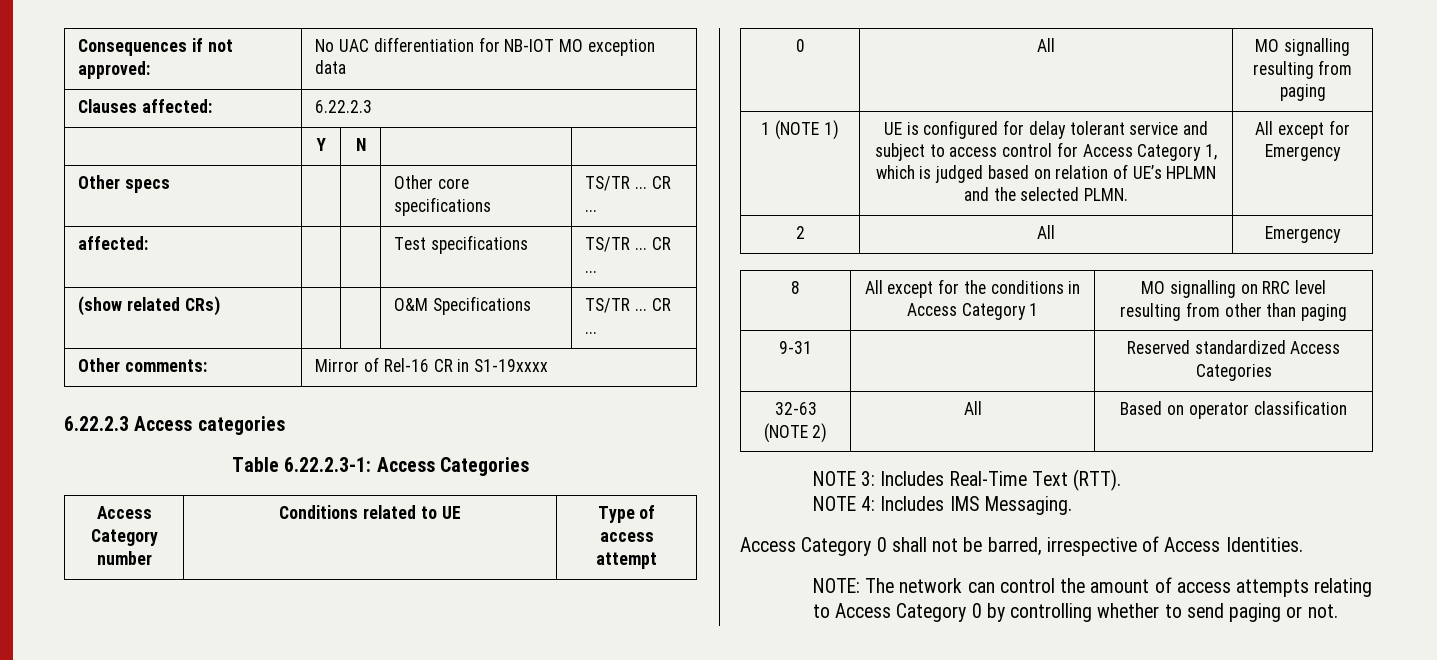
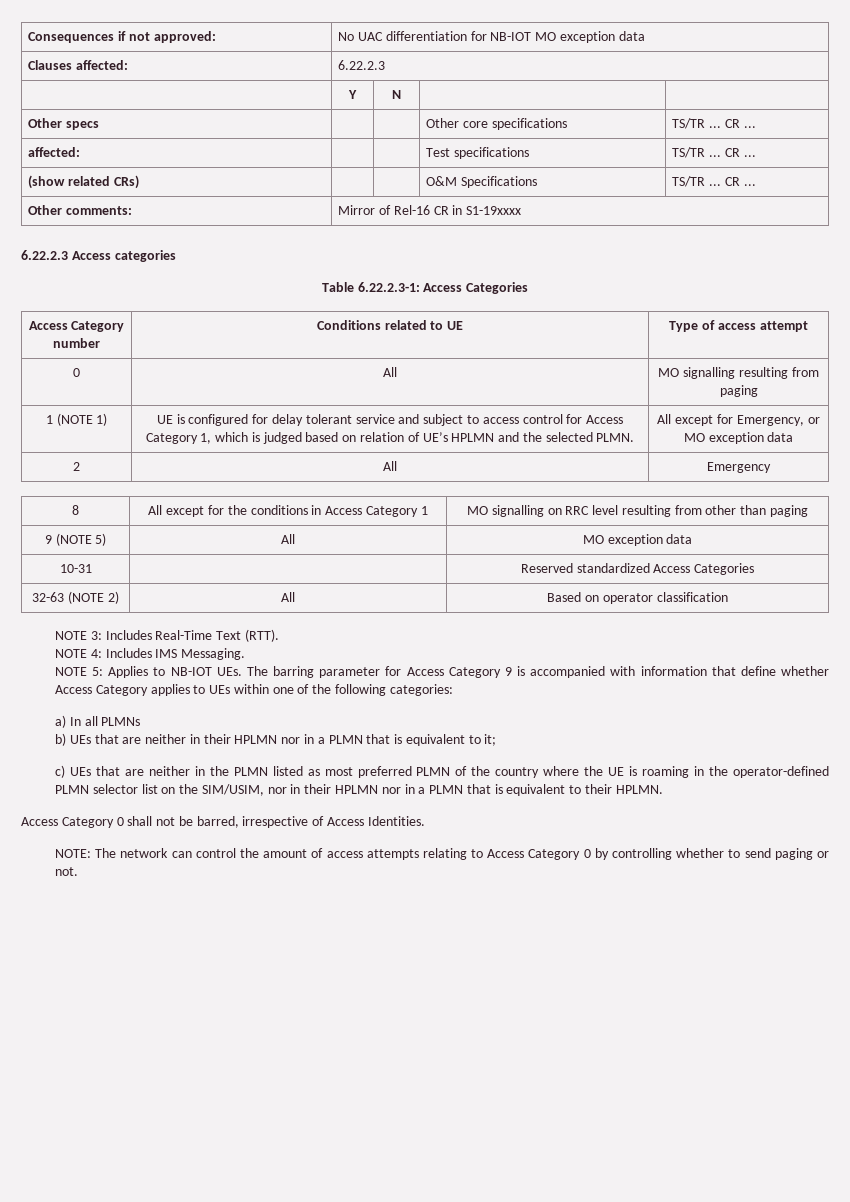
[1265,144,1341,161] Emergency -> [736,415,820,426] [683,432,794,444] Emergency, or MO exception data
[779,341,812,354] 9-31 -> [44,533,107,546] [281,534,295,544] [582,534,693,546] [59,564,92,573] 9 (NOTE 5) | All | MO exception data // 10-31
(1072, 505) none -> [54,666,830,678] [54,684,453,696] [54,715,141,728] [54,733,497,746] [54,765,830,778] [54,784,663,796] // NOTE 5: Applies to NB-IOT UEs. The barring parameter for Access Category 9 is accompanied with information that define whether Access Category applies to UEs within one of the following categories: // a) In all PLMNs // b) UEs that are neither in their HPLMN nor in a PLMN that is equivalent to it; // c) UEs that are neither in the PLMN listed as most preferred PLMN of the country where the UE is roaming in the operator-defined PLMN selector list on the SIM/USIM, nor in their HPLMN nor in a PLMN that is equivalent to their HPLMN.

